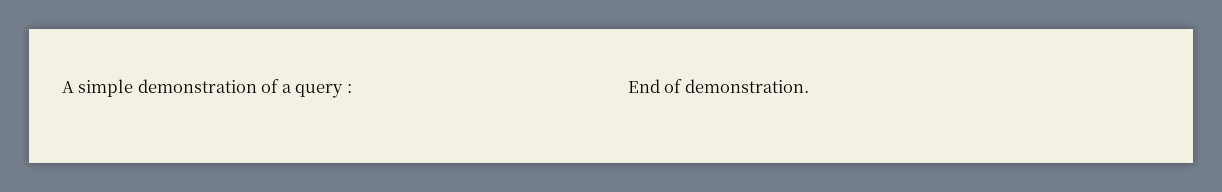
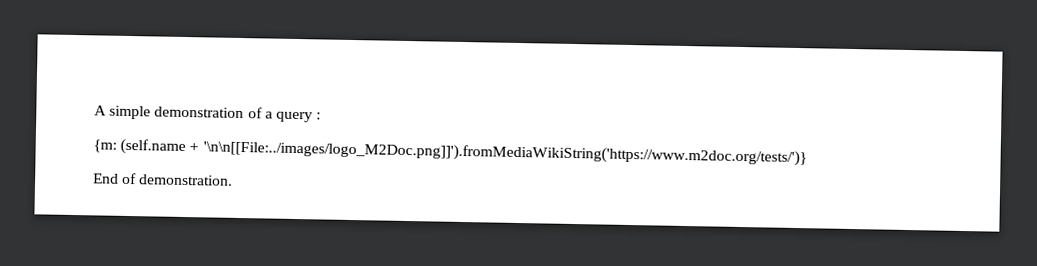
(352, 88) none -> [93,138,807,167] // {m: (self.name + '\n\n[[File:../images/logo_M2Doc.png]]').fromMediaWikiString('https://www.m2doc.org/tests/')}

